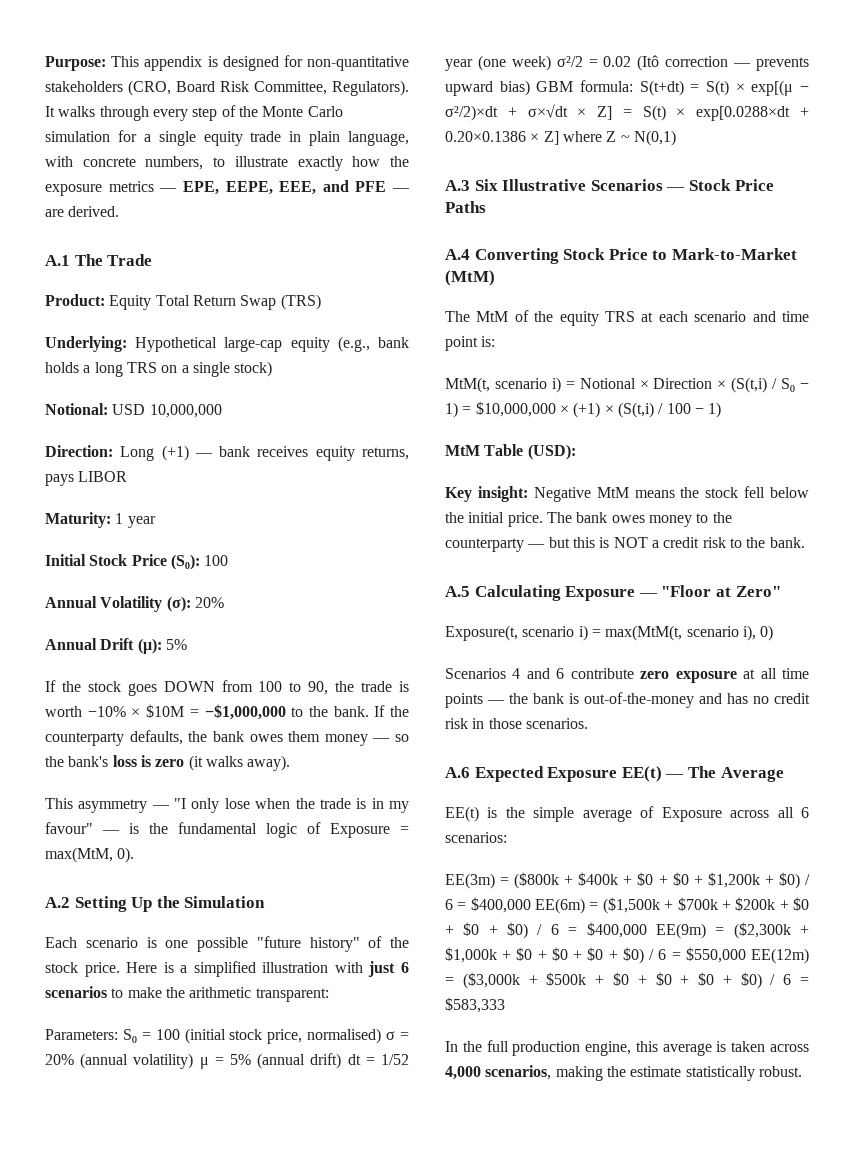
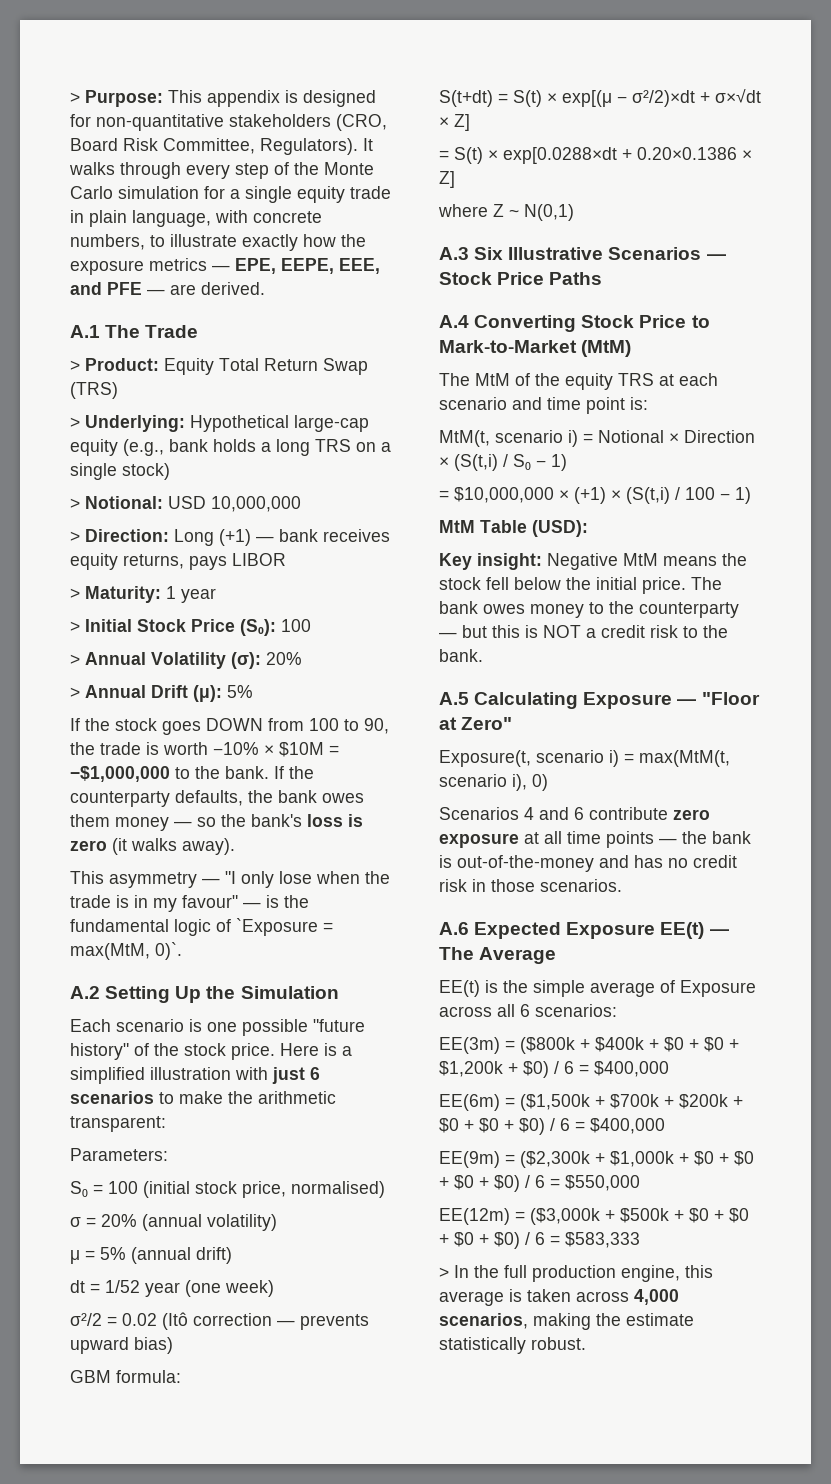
(45, 63) none -> [70,92,80,103] >
(153, 260) none -> [70,360,80,371] >
(321, 302) none -> [70,417,80,428] >
(273, 369) none -> [70,498,80,509] >
(222, 411) none -> [70,531,80,542] >
(128, 476) none -> [70,588,80,599] >
(156, 522) none -> [70,621,80,632] >
(229, 560) none -> [70,654,80,665] >
(224, 602) none -> [70,687,80,698] >
[330,823,390,838] Exposure -> [236,918,318,936] `Exposure
[117,847,135,863] 0). -> [155,942,182,960] 0)`.
(118, 1034) none -> (168, 1154) //
(382, 1036) none -> (385, 1189) //
(194, 1061) none -> (277, 1222) //
(342, 1061) none -> (232, 1255) //
(551, 63) none -> (274, 1288) //
(530, 88) none -> (173, 1345) //
(633, 86) none -> (181, 1376) //
(613, 113) none -> (470, 122) //
(559, 138) none -> (455, 179) //
(458, 410) none -> (567, 462) //
(531, 905) none -> (669, 1069) //
(647, 930) none -> (665, 1126) //
(746, 955) none -> (640, 1183) //
(505, 1005) none -> [439,1267,449,1278] >

